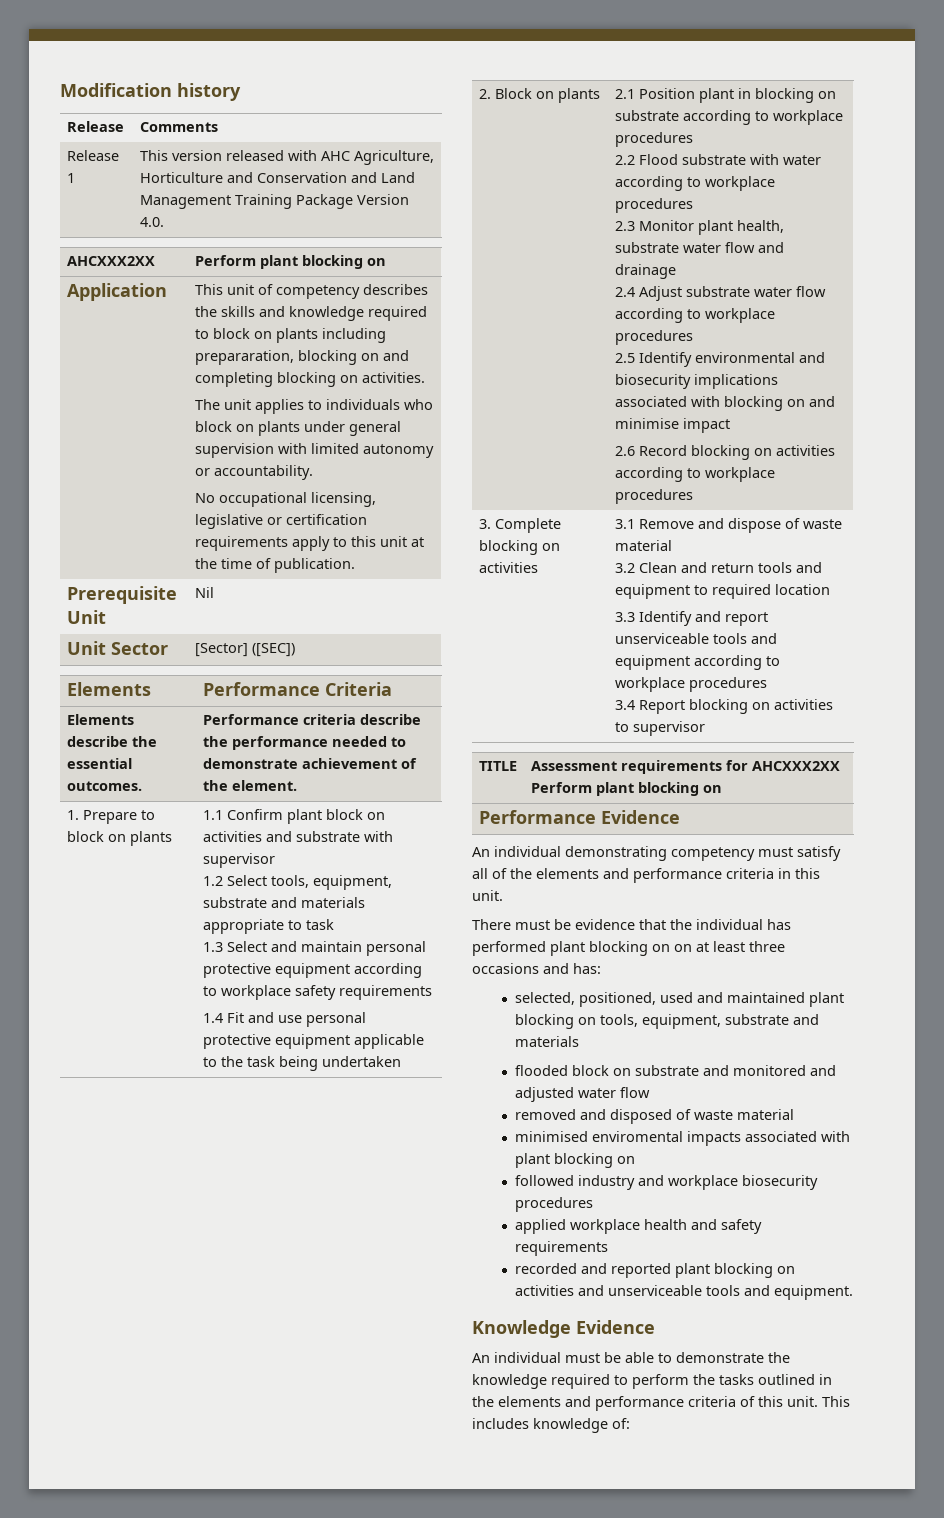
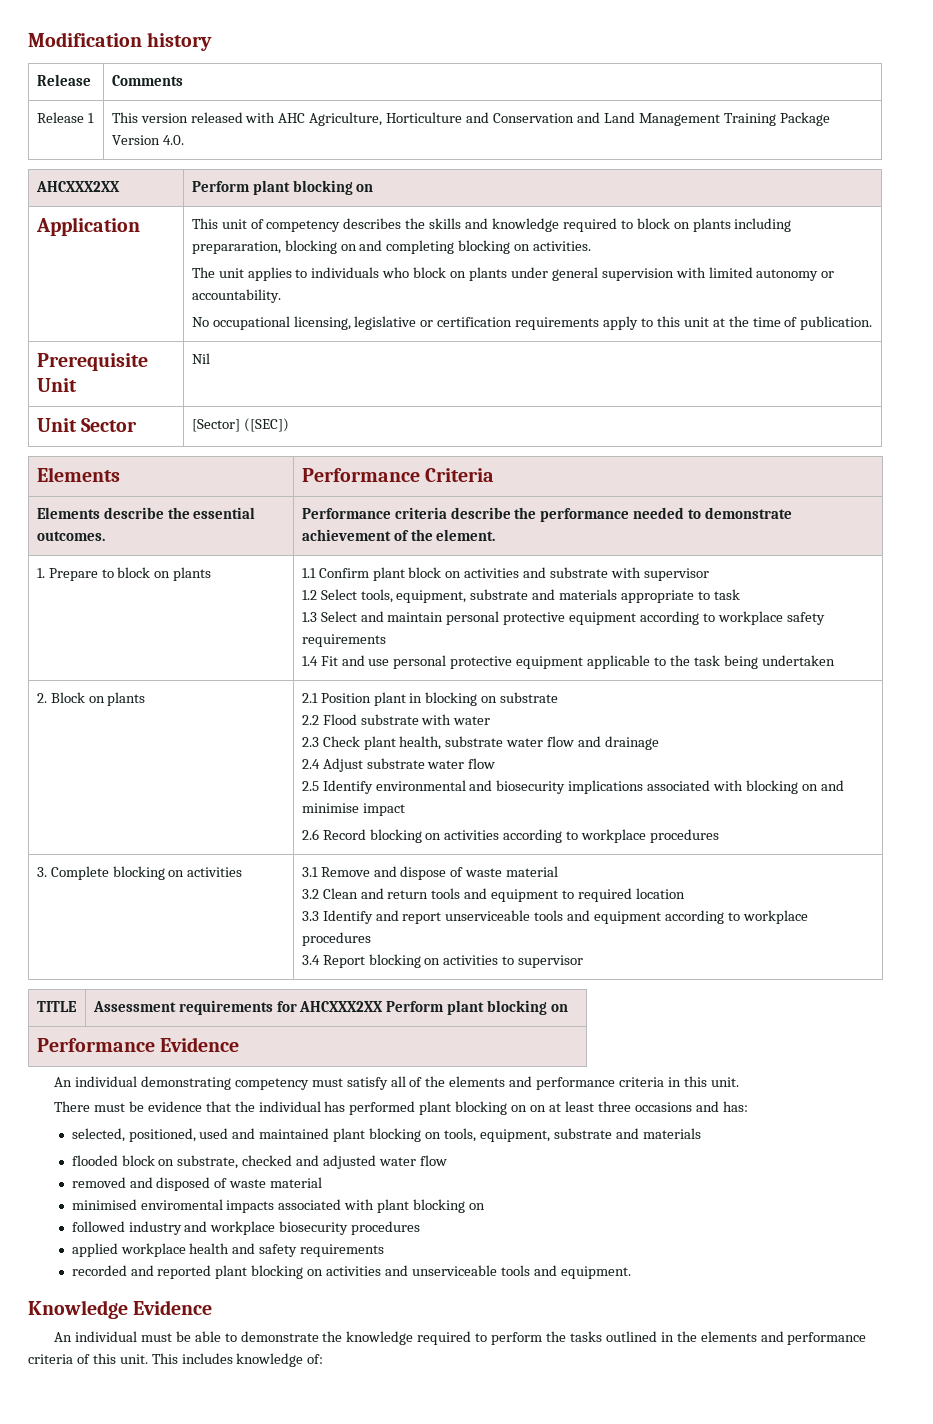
[682,110,843,125] [614,132,693,147] according to workplace procedures -> (559, 697) none
[614,176,775,191] [614,198,693,213] according to workplace procedures -> (491, 720) none
[638,220,694,231] Monitor -> [322,736,360,747] Check
[614,308,775,323] [614,330,693,345] according to workplace procedures -> (496, 763) none
[635,1065,807,1076] substrate and monitored -> [177,1155,293,1169] substrate, checked

